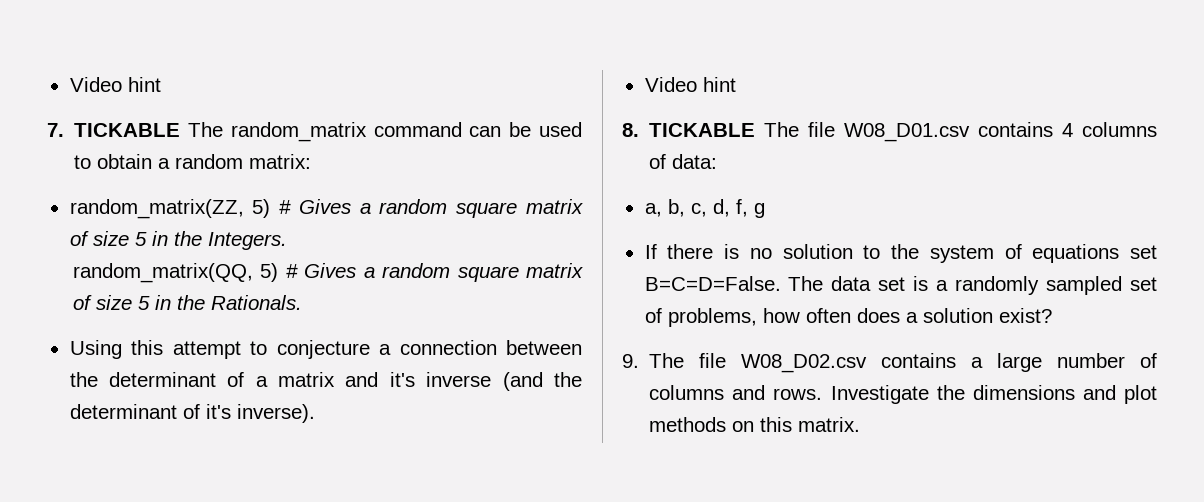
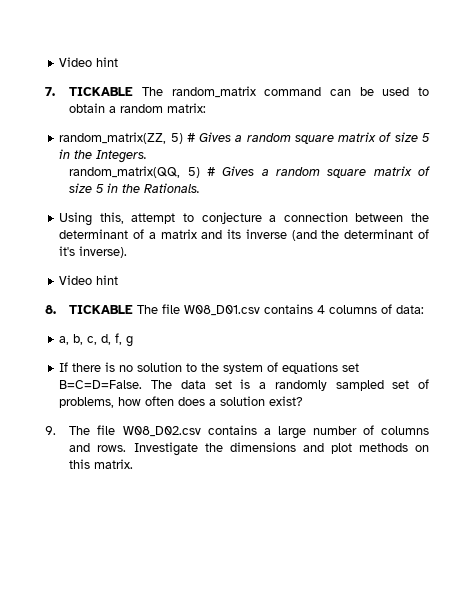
[131,340,164,355] this -> [99,212,124,224] this,
[389,372,415,387] it's -> [227,229,242,239] its

